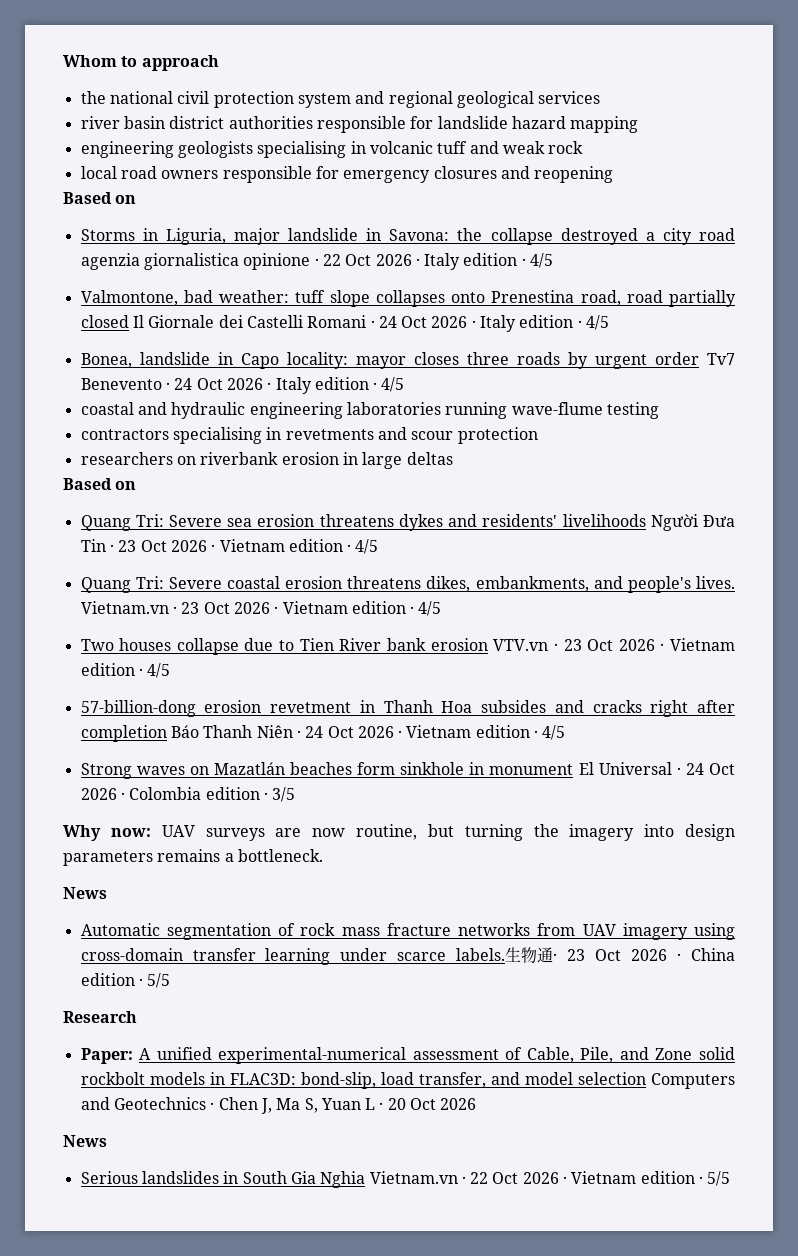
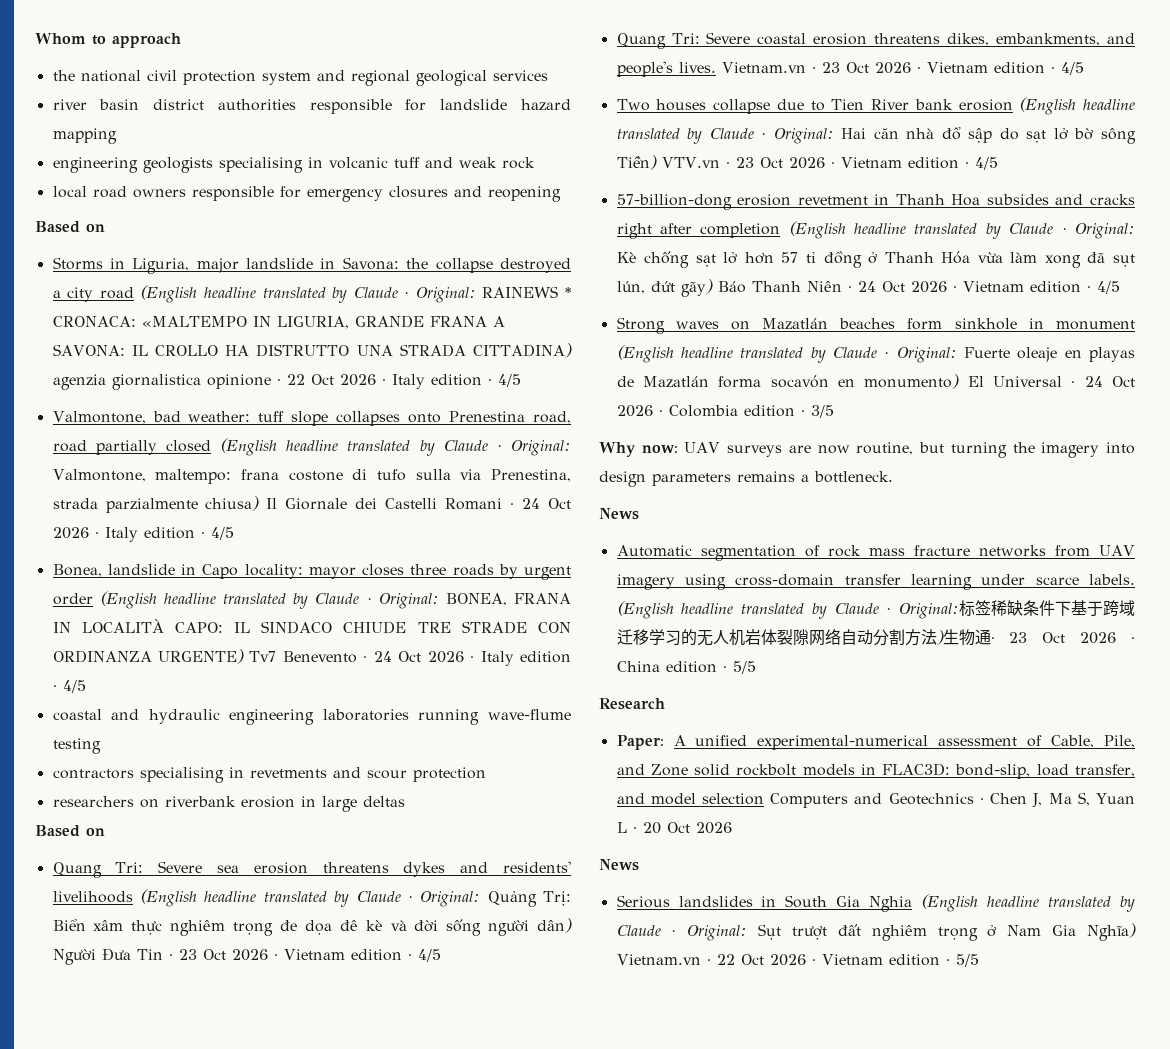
(736, 234) none -> [140,285,571,303] [52,315,505,329] [52,343,572,358] (English headline translated by Claude · Original: RAINEWS * CRONACA: «MALTEMPO IN LIGURIA, GRANDE FRANA A SAVONA: IL CROLLO HA DISTRUTTO UNA STRADA CITTADINA)
(129, 321) none -> [220,438,572,456] [52,469,571,484] [52,496,260,513] (English headline translated by Claude · Original: Valmontone, maltempo: frana costone di tufo sulla via Prenestina, strada parzialmente chiusa)
(699, 358) none -> [99,591,571,609] [52,619,571,634] [52,649,245,664] (English headline translated by Claude · Original: BONEA, FRANA IN LOCALITÀ CAPO: IL SINDACO CHIUDE TRE STRADE CON ORDINANZA URGENTE)
(646, 520) none -> [139,889,572,907] [52,918,572,936] (English headline translated by Claude · Original: Quảng Trị: Biển xâm thực nghiêm trọng đe dọa đê kè và đời sống người dân)
(488, 644) none -> [1019,97,1135,115] [616,127,1136,144] [616,155,657,170] (English headline translated by Claude · Original: Hai căn nhà đổ sập do sạt lở bờ sông Tiền)
(167, 733) none -> [788,221,1135,239] [616,251,1135,268] [616,279,713,297] (English headline translated by Claude · Original: Kè chống sạt lở hơn 57 tỉ đồng ở Thanh Hóa vừa làm xong đã sụt lún, đứt gãy)
(574, 769) none -> [616,345,1135,363] [616,374,960,389] (English headline translated by Claude · Original: Fuerte oleaje en playas de Mazatlán forma socavón en monumento)
(506, 954) none -> [616,600,1135,619] [616,628,944,646] (English headline translated by Claude · Original:标签稀缺条件下基于跨域迁移学习的无人机岩体裂隙网络自动分割方法)
(366, 1179) none -> [921,894,1135,912] [616,923,1136,941] (English headline translated by Claude · Original: Sụt trượt đất nghiêm trọng ở Nam Gia Nghĩa)

